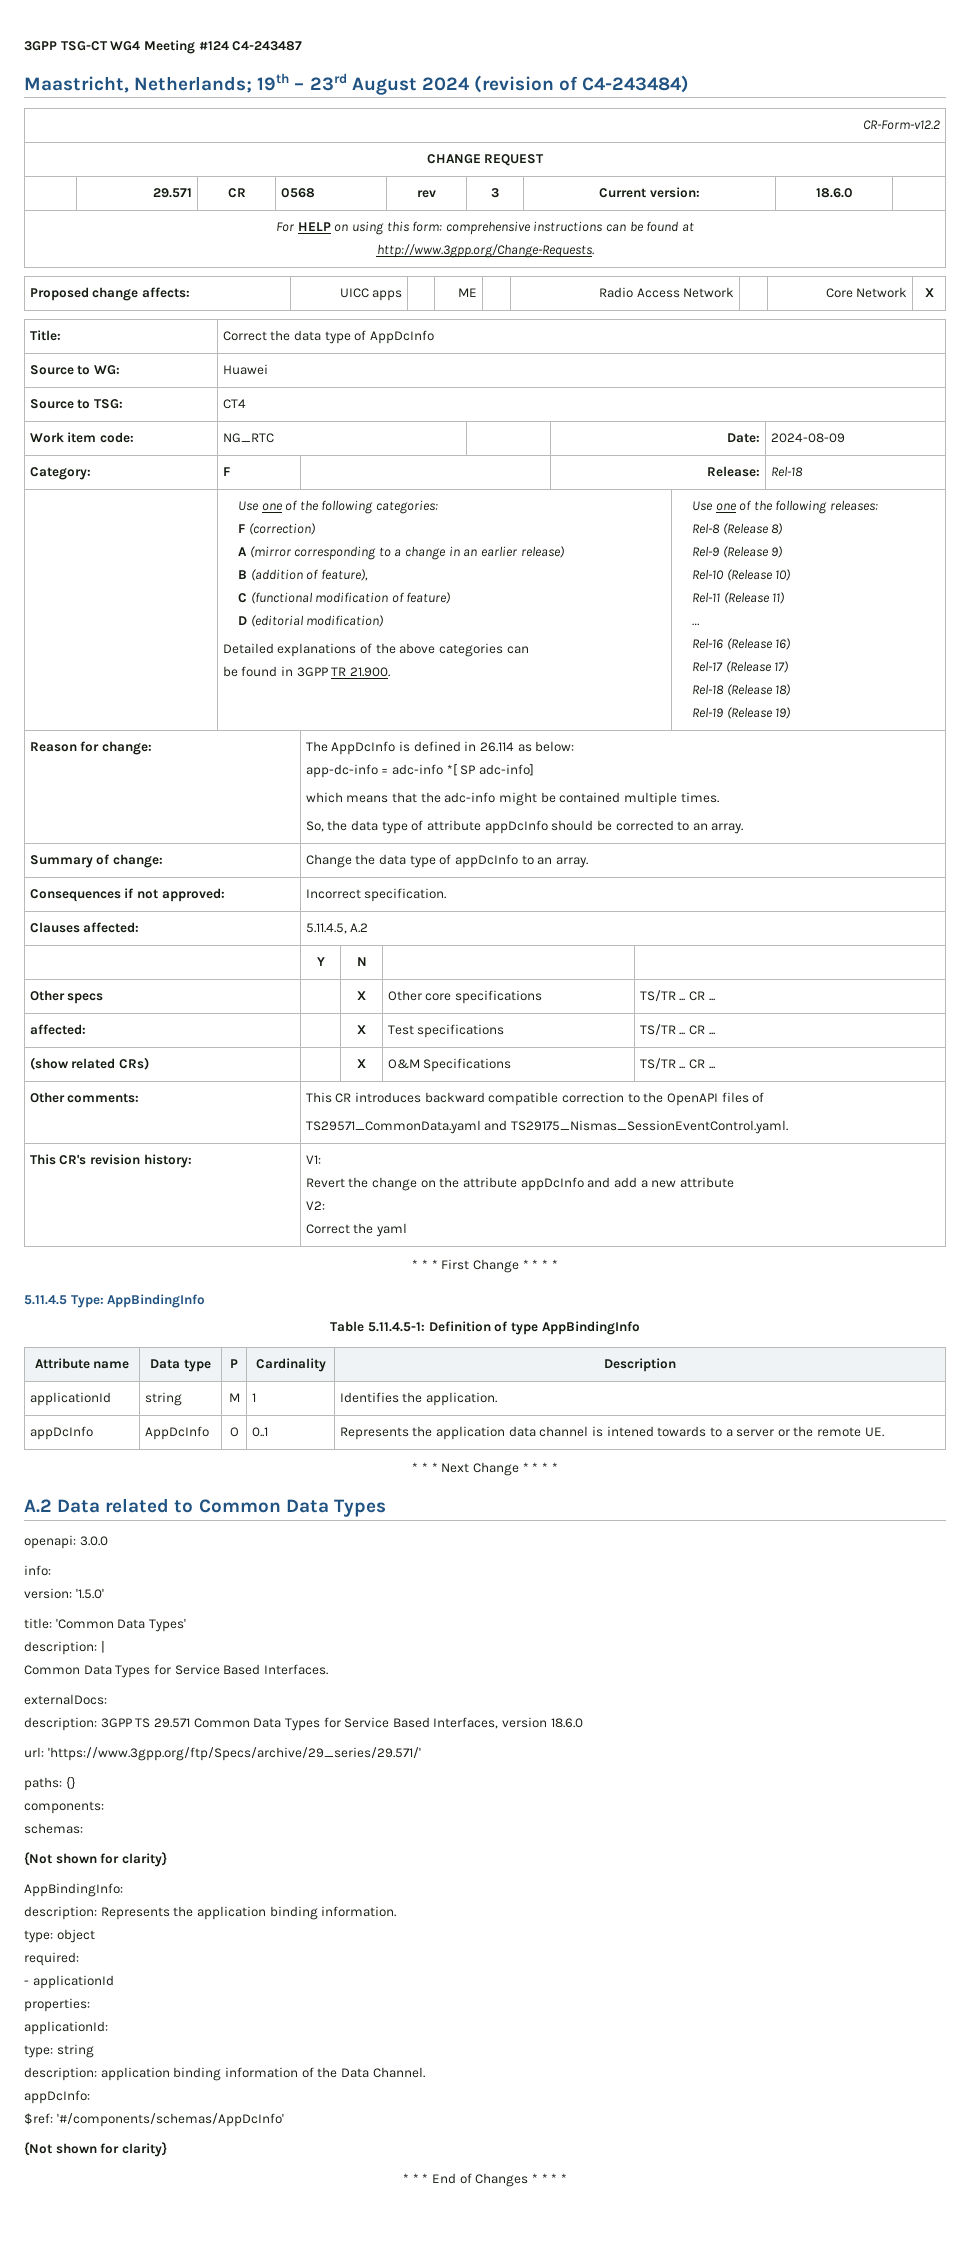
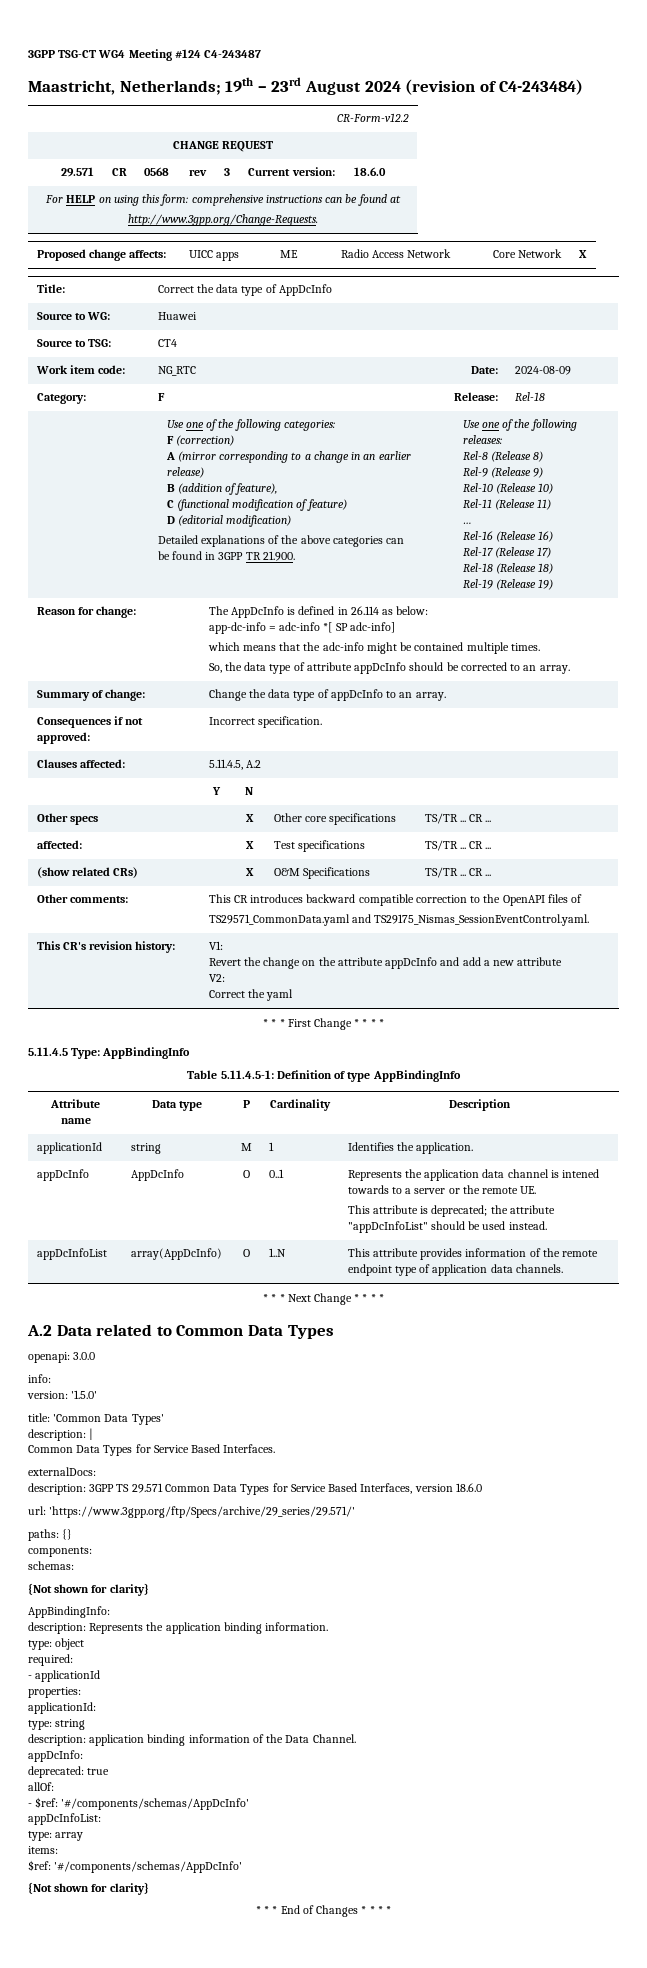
(884, 1432) none -> [347,1205,555,1217] [347,1221,547,1233] [36,1248,107,1260] [130,1248,222,1260] [242,1249,250,1257] [268,1248,286,1257] [347,1248,599,1260] [347,1264,563,1276] // This attribute is deprecated; the attribute "appDcInfoList" should be used instead. // appDcInfoList | array(AppDcInfo) | O | 1..N | This attribute provides information of the remote endpoint type of application data channels.
(90, 2097) none -> [28,1766,110,1778] [28,1782,54,1791] [28,1797,250,1810] [28,1813,101,1825] [28,1831,84,1841] [28,1846,58,1854] // deprecated: true // allOf: // - $ref: '#/components/schemas/AppDcInfo' // appDcInfoList: // type: array // items:

